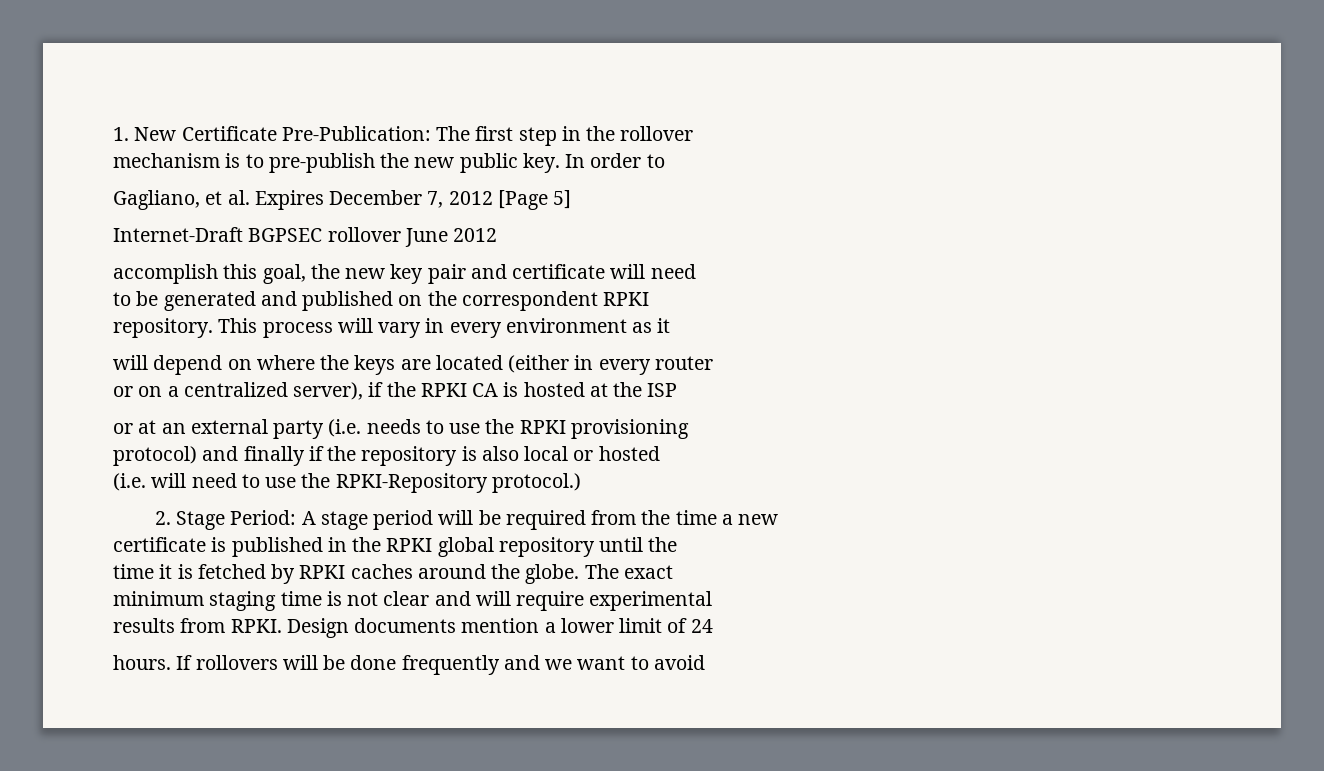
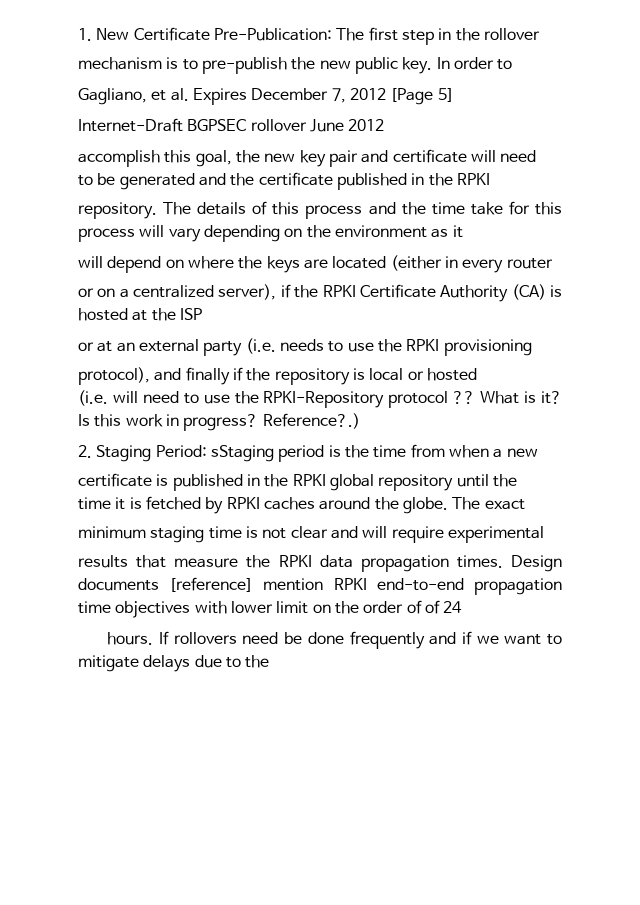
[302,291,650,311] [113,318,502,338] published on the correspondent RPKI // repository. This process will vary in every -> [230,172,490,190] [78,201,562,219] [78,225,331,242] the certificate published in the RPKI // repository. The details of this process and the time take for this process will vary depending on the
[472,383,499,397] CA -> [359,284,546,302] Certificate Authority (CA)
[113,446,197,466] protocol) -> [78,367,150,385] protocol),
[481,446,519,461] also -> (365, 374) none
[491,473,581,493] [154,510,717,530] protocol.) // 2. Stage Period: A stage period will be required from the time -> [388,391,563,408] [78,413,360,431] [78,444,489,462] protocol ?? What is it? Is this work in progress? Reference?.) // 2. Staging Period: sStaging period is the time from when
[180,618,663,638] from RPKI. Design documents mention a lower limit -> [136,555,562,572] [78,577,562,595] [78,600,422,618] that measure the RPKI data propagation times. Design documents [reference] mention RPKI end-to-end propagation time objectives with lower limit on the order of
[282,655,318,670] will -> [242,632,279,644] need
(540, 662) none -> [461,631,472,645] if
[653,655,705,670] avoid -> [78,655,270,672] mitigate delays due to the

